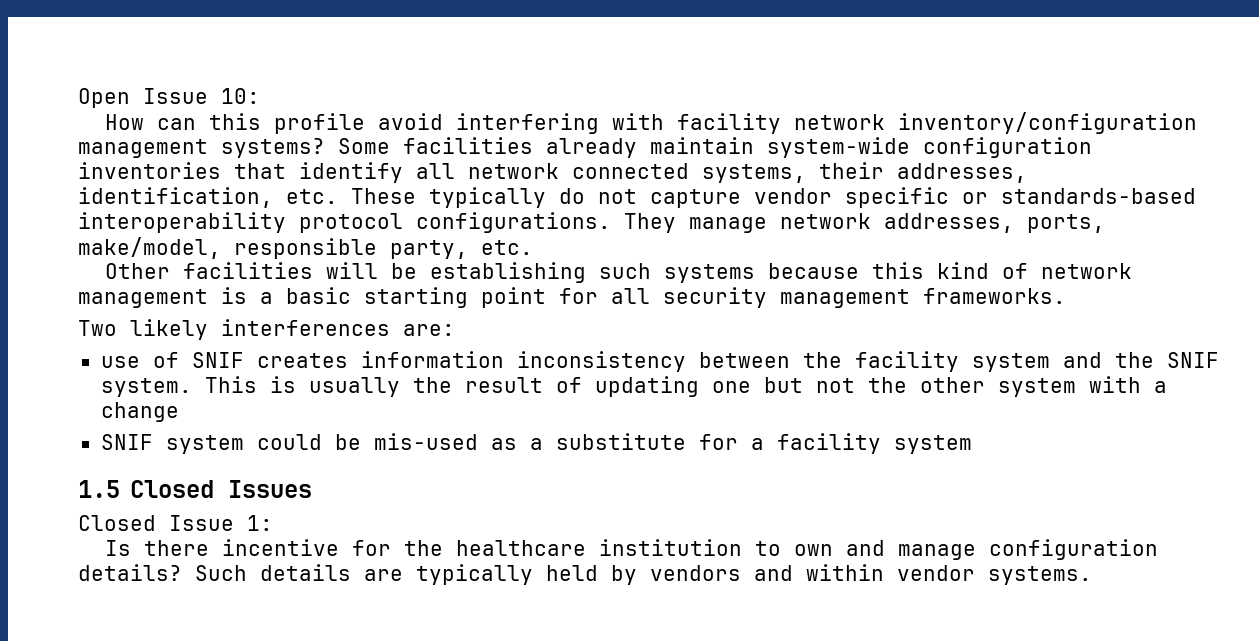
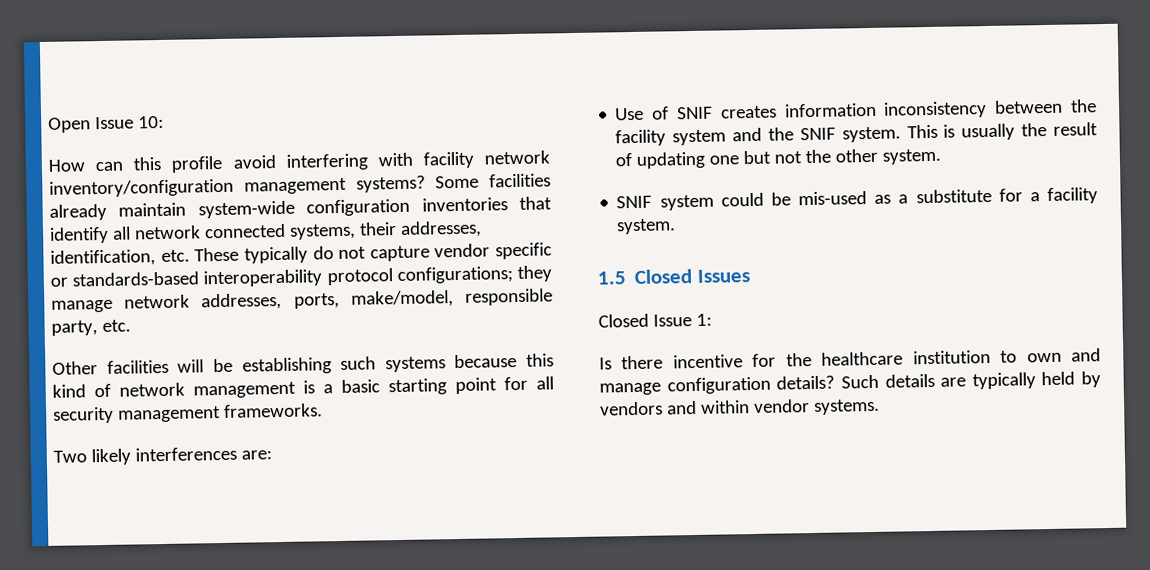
[416,212,676,233] configurations. They -> [396,265,552,285] configurations; they
[100,356,140,368] use -> [615,107,645,121] Use
[997,376,1167,397] [100,402,179,422] system with a change -> [882,148,943,165] system.
[893,435,972,454] system -> [616,218,677,235] system.

